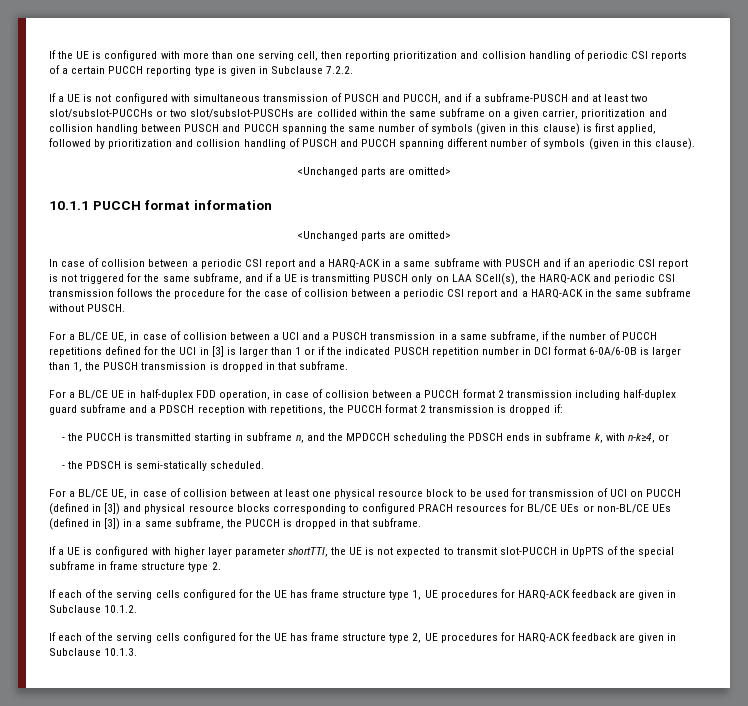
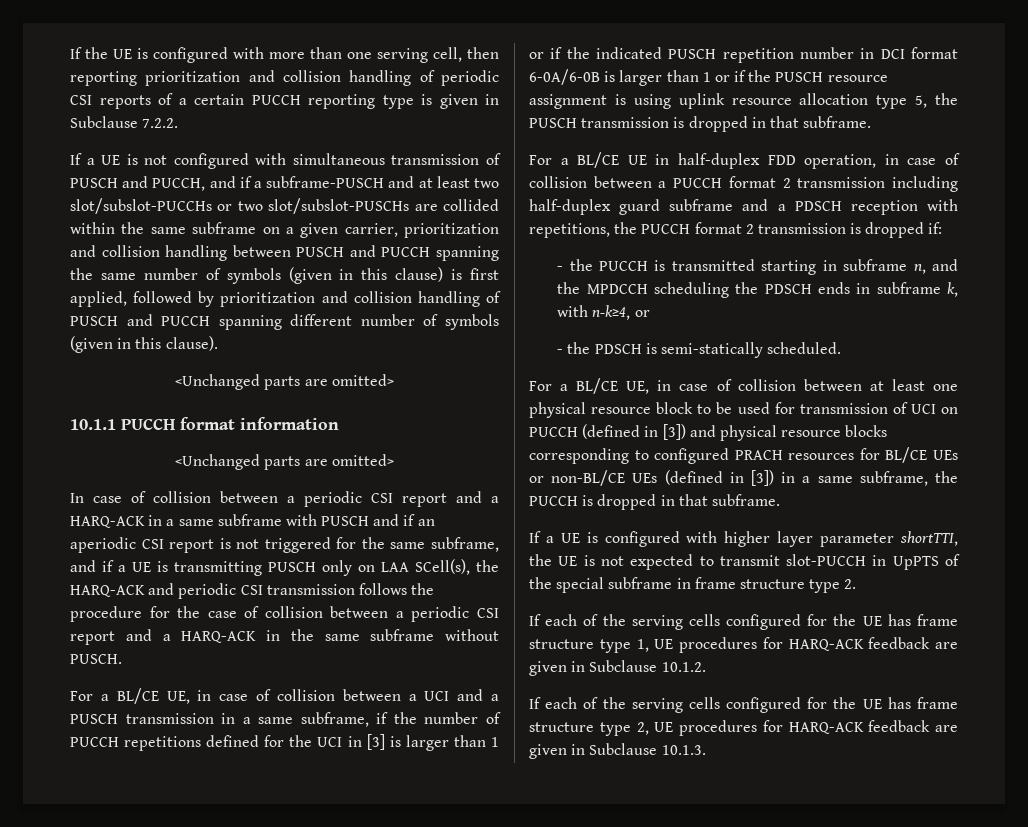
[73,362,83,372] 1, -> [702,70,888,82] [529,93,928,109] 1 or if the PUSCH resource assignment is using uplink resource allocation type 5,

